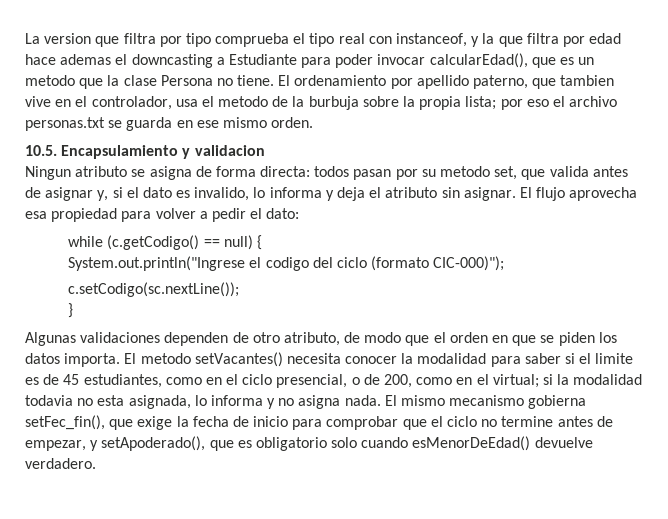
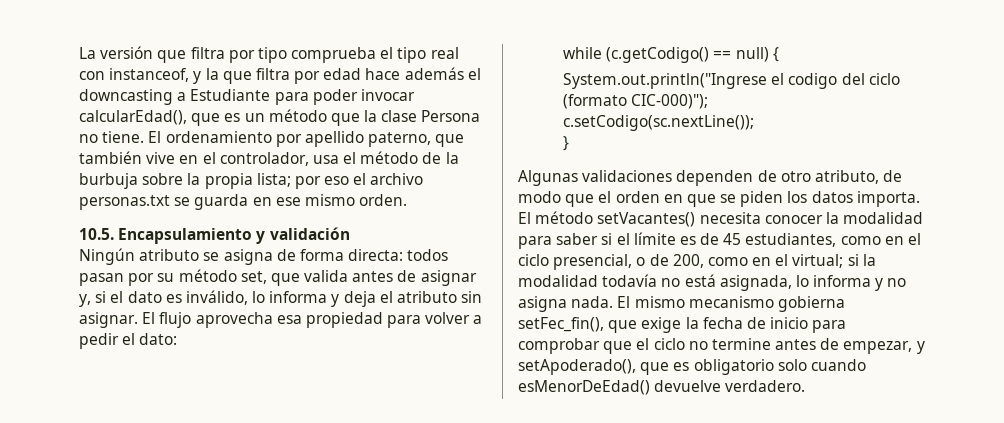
[44,33,92,44] version -> [100,46,154,59] versión
[60,54,112,65] ademas -> [404,67,464,80] además
[25,75,75,86] metodo -> [268,109,327,122] método
[560,75,615,86] tambien -> [79,151,142,164] también
[218,96,269,107] metodo -> [360,151,419,164] método
[194,145,265,156] [25,166,71,180] validacion // Ningun -> [269,227,350,240] [79,248,135,265] validación // Ningún
[440,166,491,177] metodo -> [178,269,237,282] método
[194,187,250,201] invalido, -> [185,290,248,305] inválido,
[140,353,191,364] metodo -> [535,211,594,224] método
[595,353,634,364] limite -> [633,232,676,245] límite
[25,395,125,406] todavia no esta -> [602,274,716,287] todavía no está

